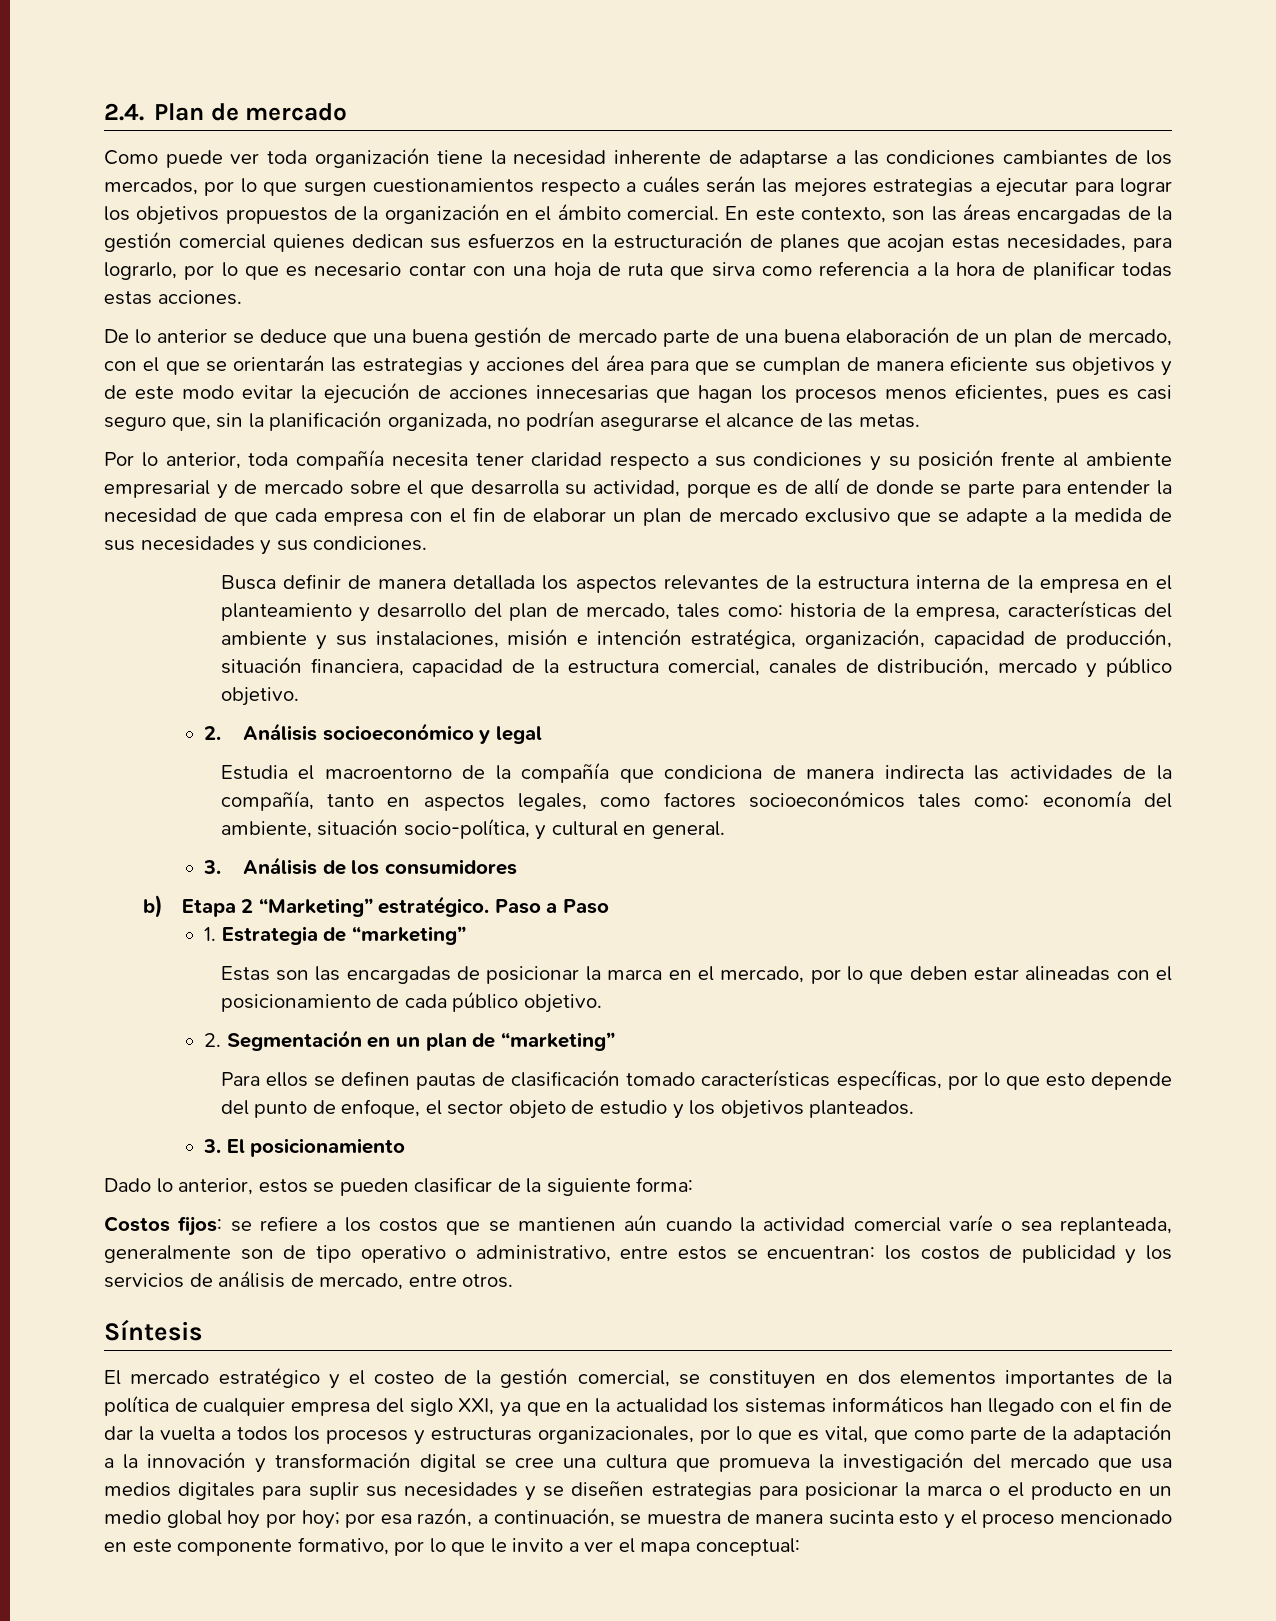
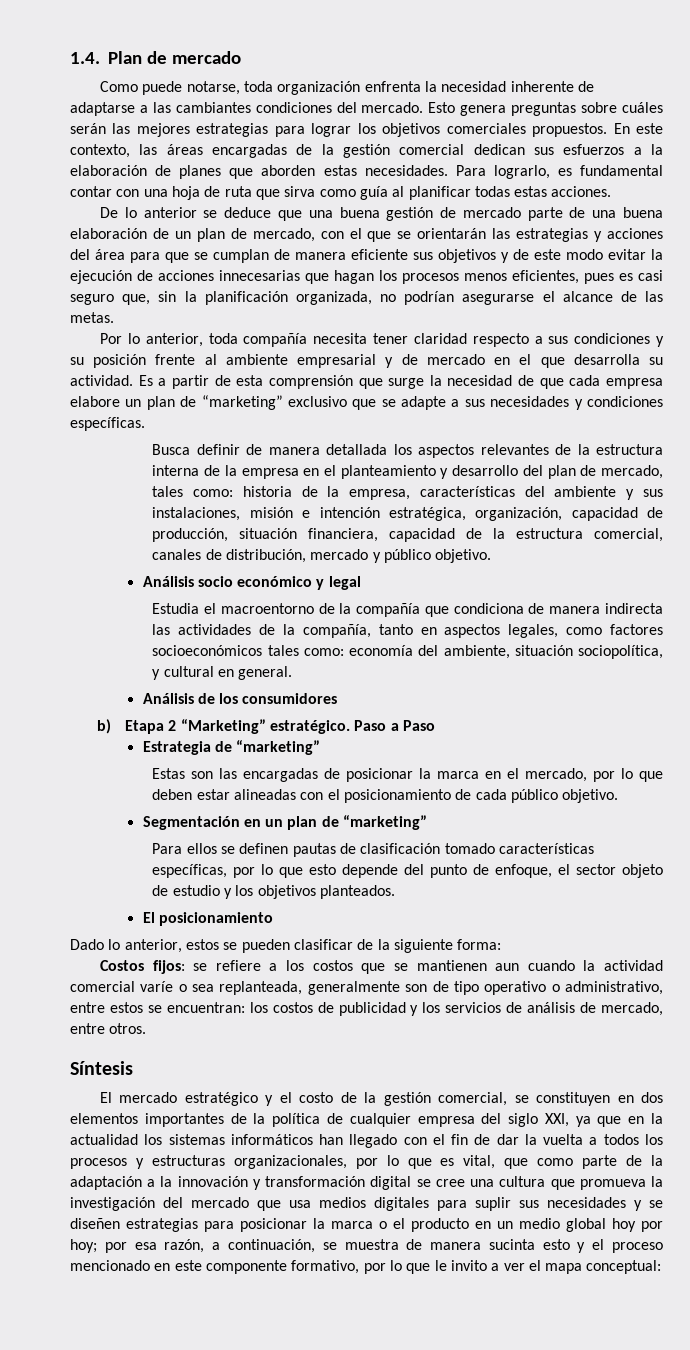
[104,103,144,121] 2.4. -> [70,52,100,64] 1.4.
[230,153,260,164] ver -> [186,81,240,95] notarse,
[437,150,484,164] tiene -> [364,81,421,92] enfrenta
[886,150,1172,165] [104,178,637,196] condiciones cambiantes de los mercados, por lo que surgen cuestionamientos respecto a -> [175,102,618,116] cambiantes condiciones del mercado. Esto genera preguntas sobre
[979,178,1069,197] a ejecutar -> (269, 130) none
[225,203,719,224] propuestos de la organización en el ámbito comercial. -> [446,123,608,137] comerciales propuestos.
[892,210,926,221] son -> (130, 151) none
[272,234,345,252] quienes -> (465, 149) none
[562,231,1173,253] [104,262,402,280] en la estructuración de planes que acojan estas necesidades, para lograrlo, por lo que es necesario -> [633,144,663,155] [70,165,664,179] a la elaboración de planes que aborden estas necesidades. Para lograrlo, es fundamental
[819,261,1026,277] referencia a la hora de -> [359,186,405,200] guía al
[349,480,401,495] sobre -> [494,357,511,365] en
[592,477,1151,498] actividad, porque es de allí de donde se parte para entender -> [70,375,425,389] actividad. Es a partir de esta comprensión que surge
[410,507,798,526] con el fin de elaborar un plan de mercado -> [70,395,283,410] elabore un plan de “marketing”
[1052,508,1172,523] [104,536,428,555] la medida de sus necesidades y sus condiciones. -> [464,396,663,410] [70,417,145,431] sus necesidades y condiciones específicas.
[204,723,474,741] 2. Análisis socioeconómico -> [142,576,313,587] Análisis socio económico
[403,818,530,839] socio-política, -> [578,645,663,659] sociopolítica,
[203,860,222,874] 3. -> (293, 673) none
[204,927,217,941] 1. -> (435, 725) none
[204,1033,222,1047] 2. -> (619, 796) none
[203,1139,222,1153] 3. -> (395, 892) none
[624,1214,658,1231] aún -> [495,963,520,971] aun
[374,1371,435,1385] costeo -> [299,1092,334,1103] costo

